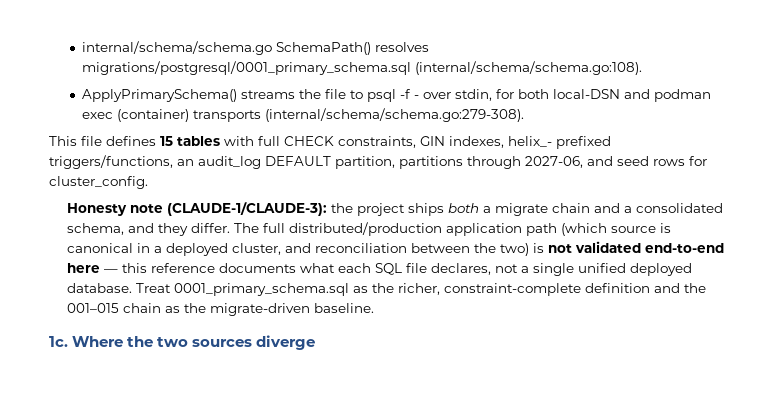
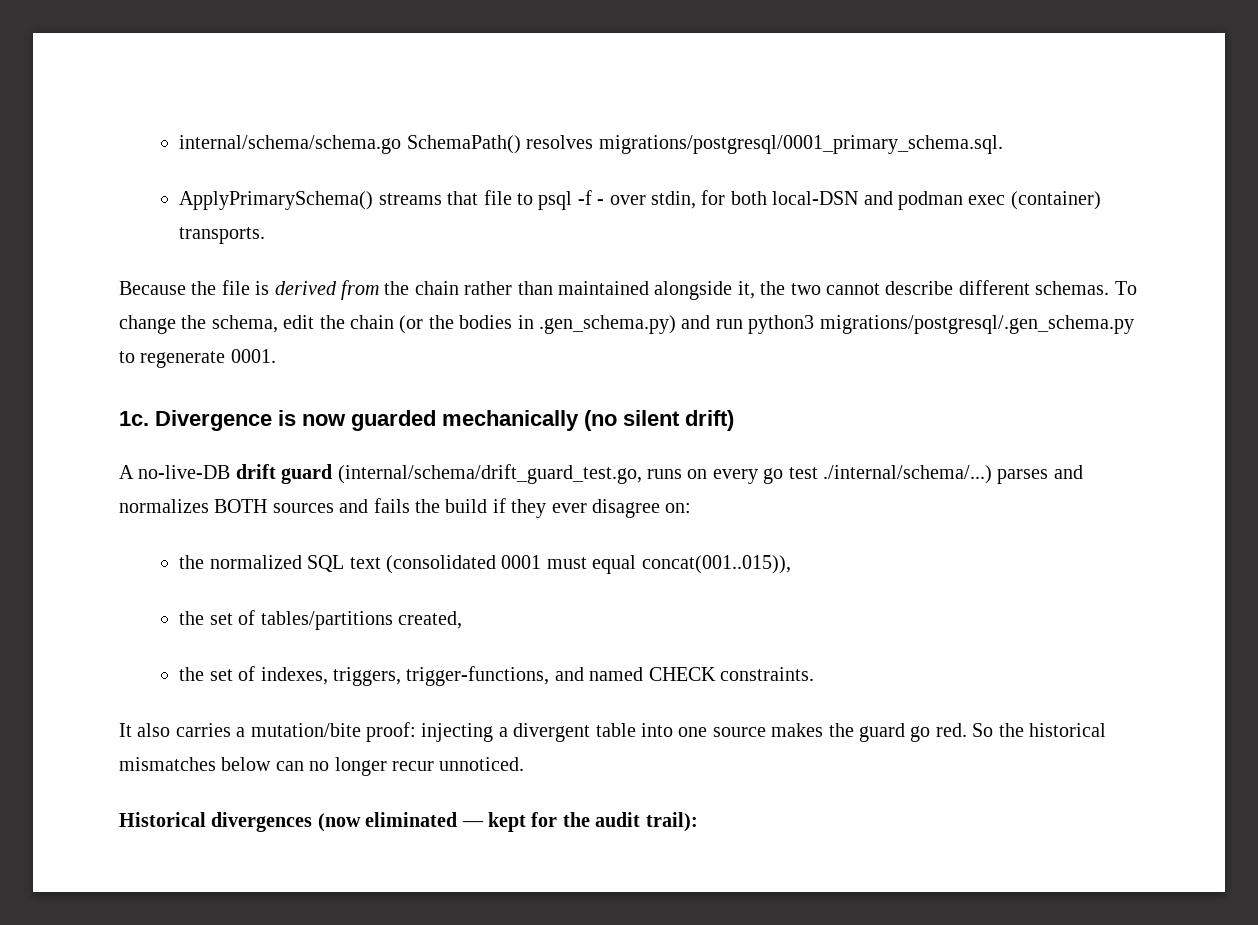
[82,61,643,75] migrations/postgresql/0001_primary_schema.sql (internal/schema/schema.go:108). -> [598,135,1003,154] migrations/postgresql/0001_primary_schema.sql.
[299,89,322,99] the -> [447,191,479,205] that
[193,108,525,122] [49,136,611,149] [49,155,707,169] [49,176,148,189] [67,202,724,216] [67,222,672,236] [67,241,725,256] [67,263,693,276] [67,283,707,296] [67,303,375,316] [49,335,316,350] transports (internal/schema/schema.go:279-308). // This file defines 15 tables with full CHECK constraints, GIN indexes, helix_- prefixed triggers/functions, an audit_log DEFAULT partition, partitions through 2027-06, and seed rows for cluster_config. // Honesty note (CLAUDE-1/CLAUDE-3): the project ships both a migrate chain and a consolidated schema, and they differ. The full distributed/production application path (which source is canonical in a deployed cluster, and reconciliation between the two) is not validated end-to-end here — this reference documents what each SQL file declares, not a single unified deployed database. Treat 0001_primary_schema.sql as the richer, constraint-complete definition and the 001–015 chain as the migrate-driven baseline. // 1c. Where the two sources diverge -> [179,227,266,244] [119,280,1137,300] [119,315,1134,334] [119,349,276,368] [119,410,734,431] [119,464,1083,484] [119,498,692,518] [179,555,791,574] [179,610,462,630] [179,666,814,686] [119,722,1106,742] [119,757,525,776] [119,812,698,832] transports. // Because the file is derived from the chain rather than maintained alongside it, the two cannot describe different schemas. To change the schema, edit the chain (or the bodies in .gen_schema.py) and run python3 migrations/postgresql/.gen_schema.py to regenerate 0001. // 1c. Divergence is now guarded mechanically (no silent drift) // A no-live-DB drift guard (internal/schema/drift_guard_test.go, runs on every go test ./internal/schema/...) parses and normalizes BOTH sources and fails the build if they ever disagree on: // the normalized SQL text (consolidated 0001 must equal concat(001..015)), // the set of tables/partitions created, // the set of indexes, triggers, trigger-functions, and named CHECK constraints. // It also carries a mutation/bite proof: injecting a divergent table into one source makes the guard go red. So the historical mismatches below can no longer recur unnoticed. // Historical divergences (now eliminated — kept for the audit trail):

